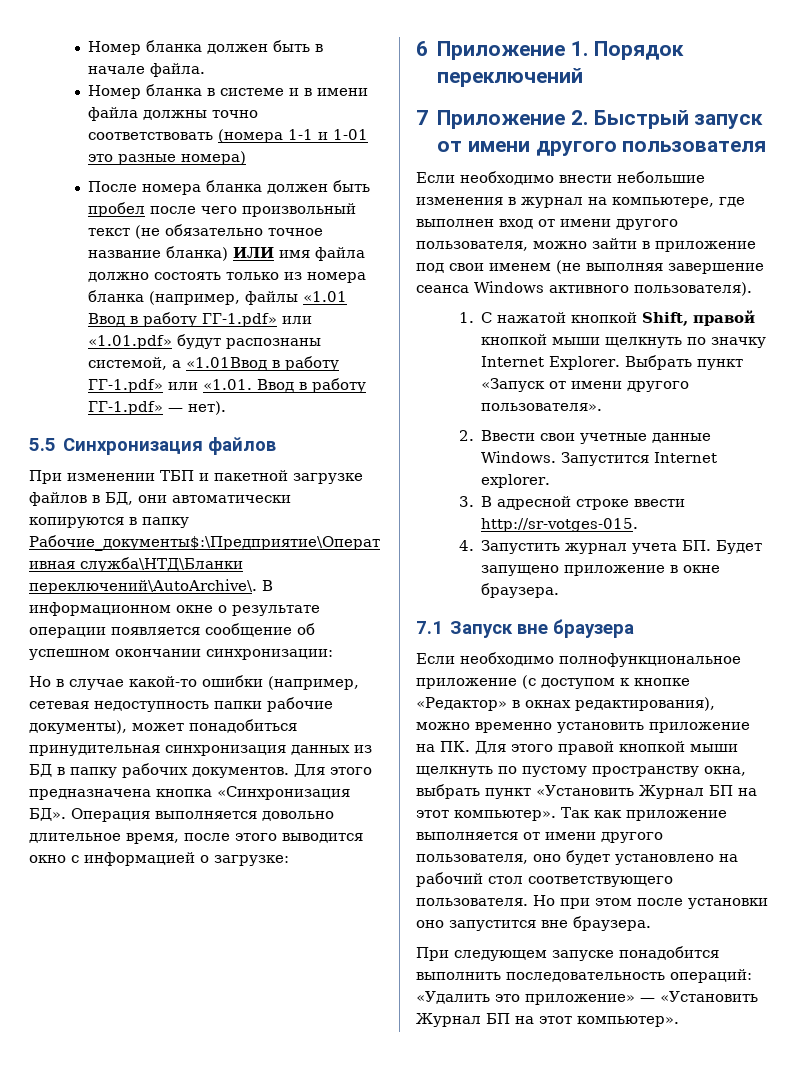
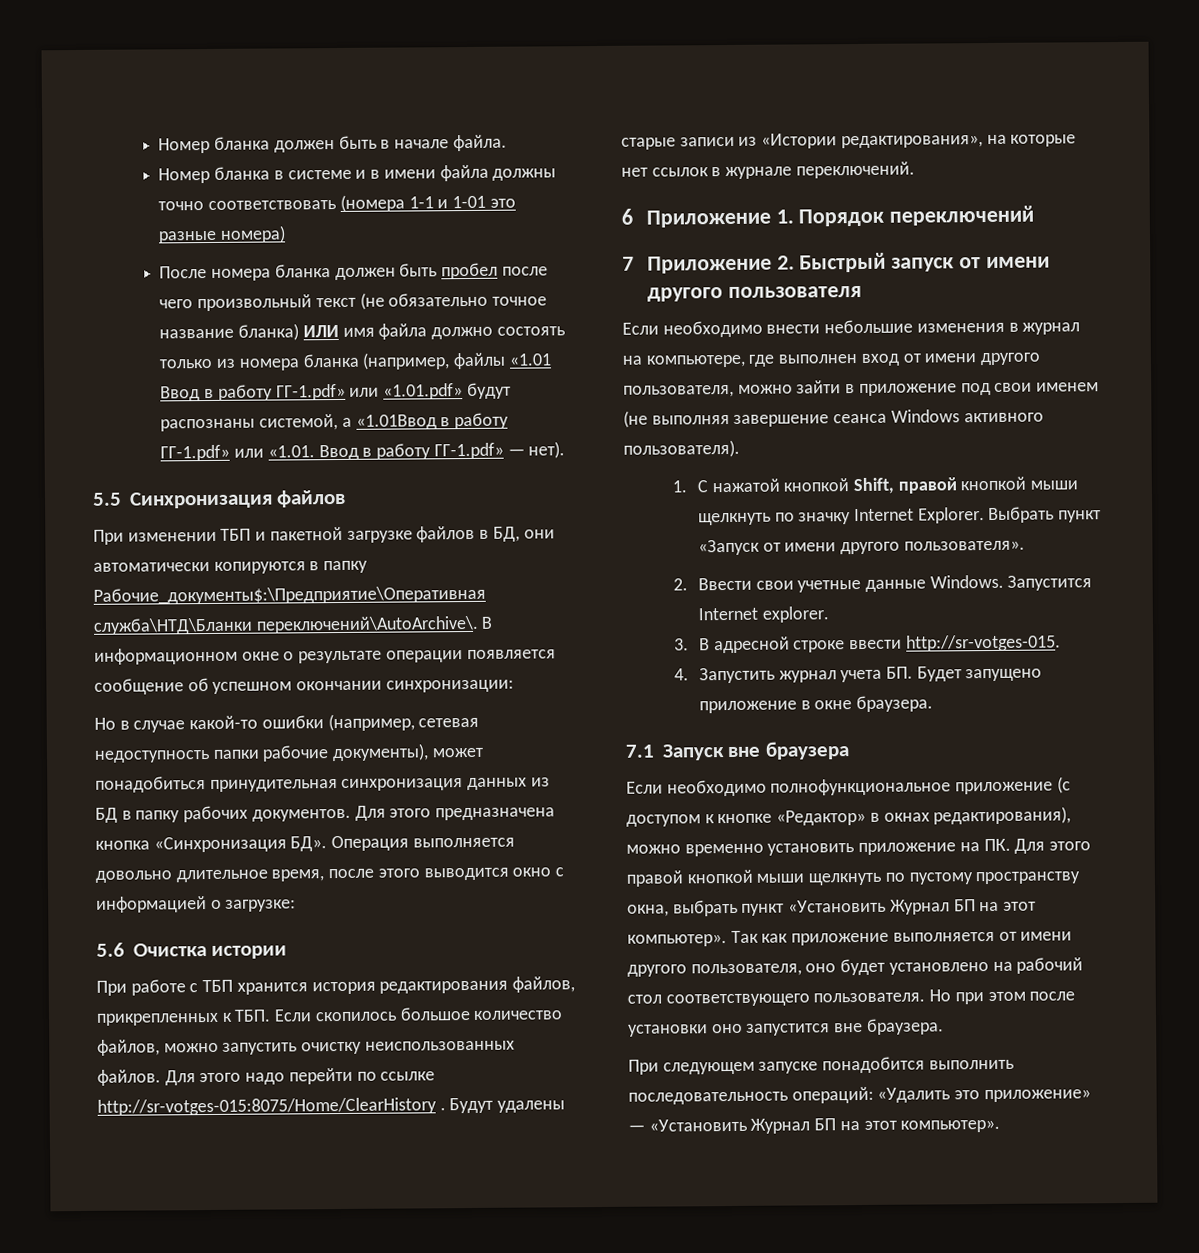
(289, 860) none -> [96,942,288,959] [96,976,576,996] [96,1007,564,1026] [97,1039,515,1056] [97,1067,436,1086] [97,1097,566,1116] [621,133,1077,150] [621,161,915,180] // 5.6 Очистка истории // При работе с ТБП хранится история редактирования файлов, прикрепленных к ТБП. Если скопилось большое количество файлов, можно запустить очистку неиспользованных файлов. Для этого надо перейти по ссылке http://sr-votges-015:8075/Home/ClearHistory . Будут удалены старые записи из «Истории редактирования», на которые нет ссылок в журнале переключений.

